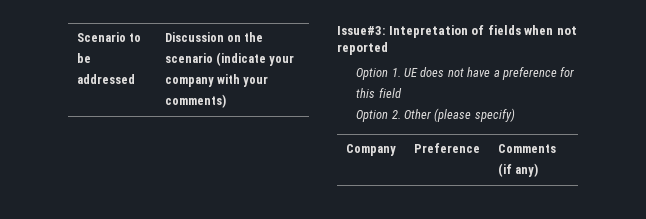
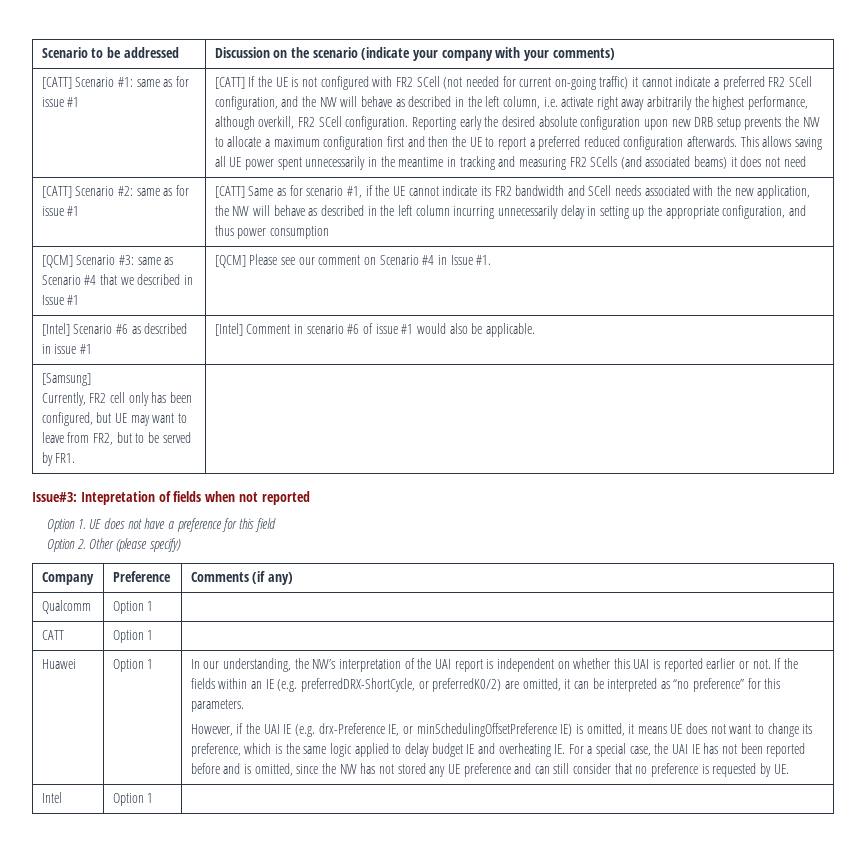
(226, 101) none -> [41,76,189,89] [41,97,80,107] [214,76,812,90] [214,96,809,110] [214,116,820,130] [214,136,823,150] [214,156,806,170] [41,185,189,198] [41,206,80,216] [214,185,811,199] [214,205,807,219] [214,225,330,239] [41,255,174,268] [41,274,194,285] [41,295,80,305] [214,254,492,268] [41,323,188,336] [41,344,93,354] [214,323,535,337] [41,373,91,386] [41,392,193,406] [41,412,188,426] [41,432,191,445] [41,452,76,466] // [CATT] Scenario #1: same as for issue #1 | [CATT] If the UE is not configured with FR2 SCell (not needed for current on-going traffic) it cannot indicate a preferred FR2 SCell configuration, and the NW will behave as described in the left column, i.e. activate right away arbitrarily the highest performance, although overkill, FR2 SCell configuration. Reporting early the desired absolute configuration upon new DRB setup prevents the NW to allocate a maximum configuration first and then the UE to report a preferred reduced configuration afterwards. This allows saving all UE power spent unnecessarily in the meantime in tracking and measuring FR2 SCells (and associated beams) it does not need // [CATT] Scenario #2: same as for issue #1 | [CATT] Same as for scenario #1, if the UE cannot indicate its FR2 bandwidth and SCell needs associated with the new application, the NW will behave as described in the left column incurring unnecessarily delay in setting up the appropriate configuration, and thus power consumption // [QCM] Scenario #3: same as Scenario #4 that we described in Issue #1 | [QCM] Please see our comment on Scenario #4 in Issue #1. // [Intel] Scenario #6 as described in issue #1 | [Intel] Comment in scenario #6 of issue #1 would also be applicable. // [Samsung] // Currently, FR2 cell only has been configured, but UE may want to leave from FR2, but to be served by FR1. |
(539, 170) none -> [41,600,91,614] [112,601,154,614] [41,630,64,640] [112,630,154,643] [41,659,76,669] [112,659,154,672] [190,658,798,672] [190,678,781,692] [190,699,244,712] [190,723,813,737] [190,743,806,757] [190,763,789,777] [41,792,62,803] [112,793,154,806] // Qualcomm | Option 1 | // CATT | Option 1 | // Huawei | Option 1 | In our understanding, the NW’s interpretation of the UAI report is independent on whether this UAI is reported earlier or not. If the fields within an IE (e.g. preferredDRX-ShortCycle, or preferredK0/2) are omitted, it can be interpreted as “no preference” for this parameters. // However, if the UAI IE (e.g. drx-Preference IE, or minSchedulingOffsetPreference IE) is omitted, it means UE does not want to change its preference, which is the same logic applied to delay budget IE and overheating IE. For a special case, the UAI IE has not been reported before and is omitted, since the NW has not stored any UE preference and can still consider that no preference is requested by UE. // Intel | Option 1 |

